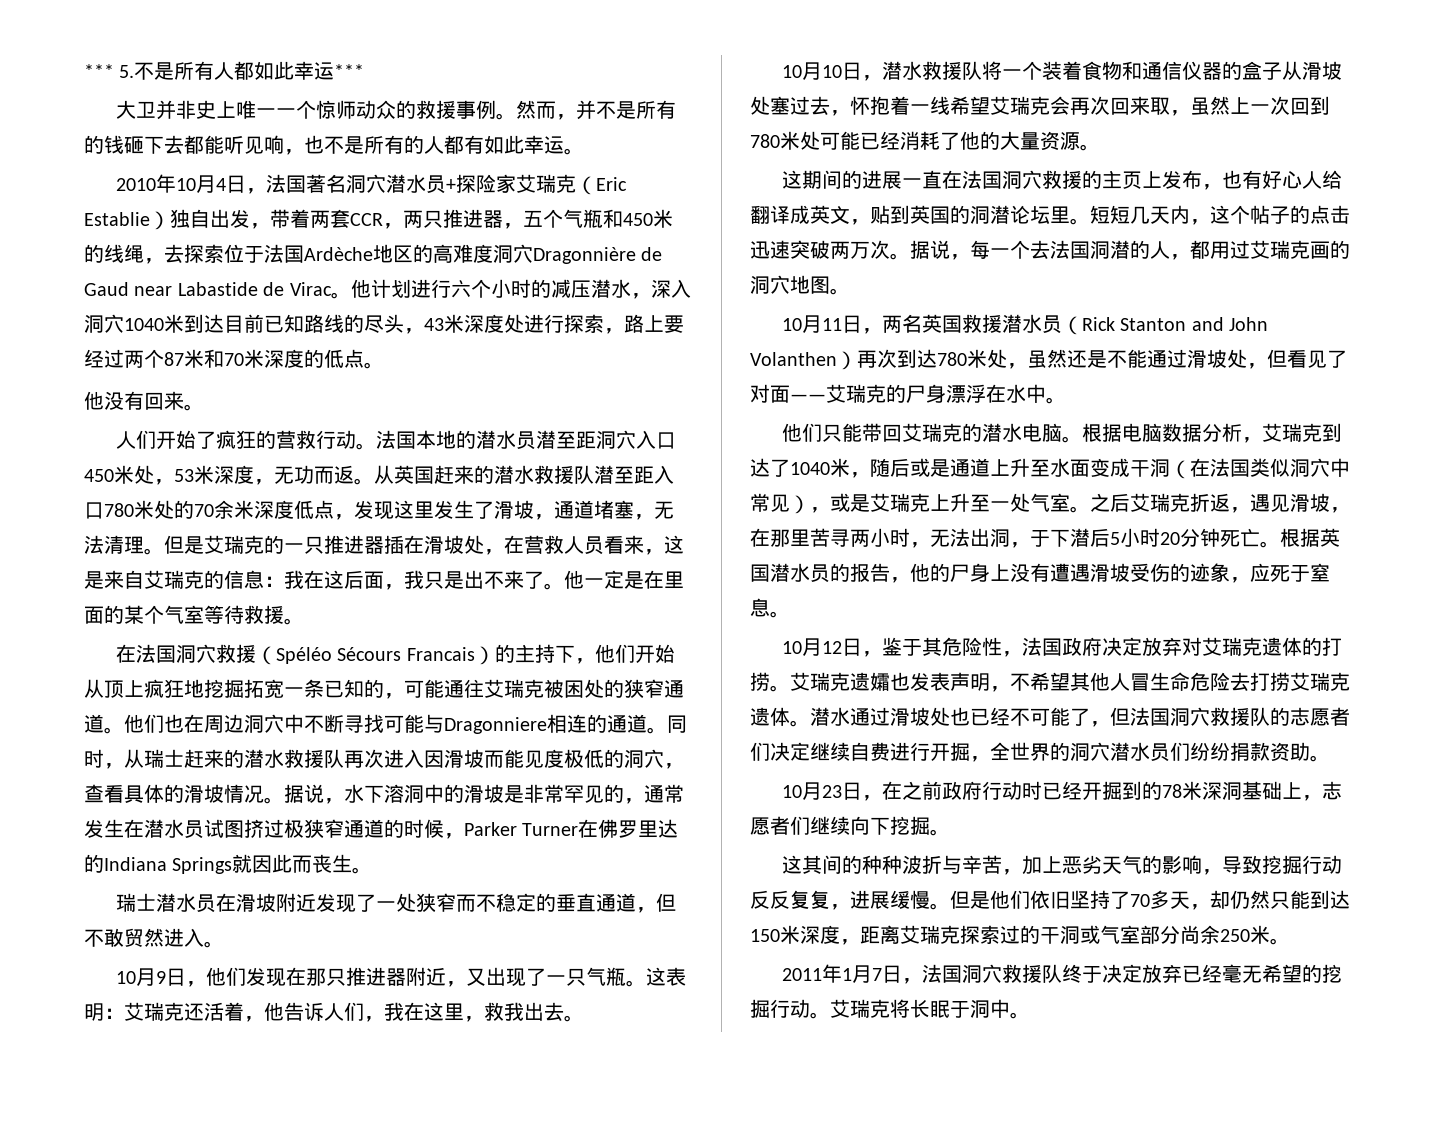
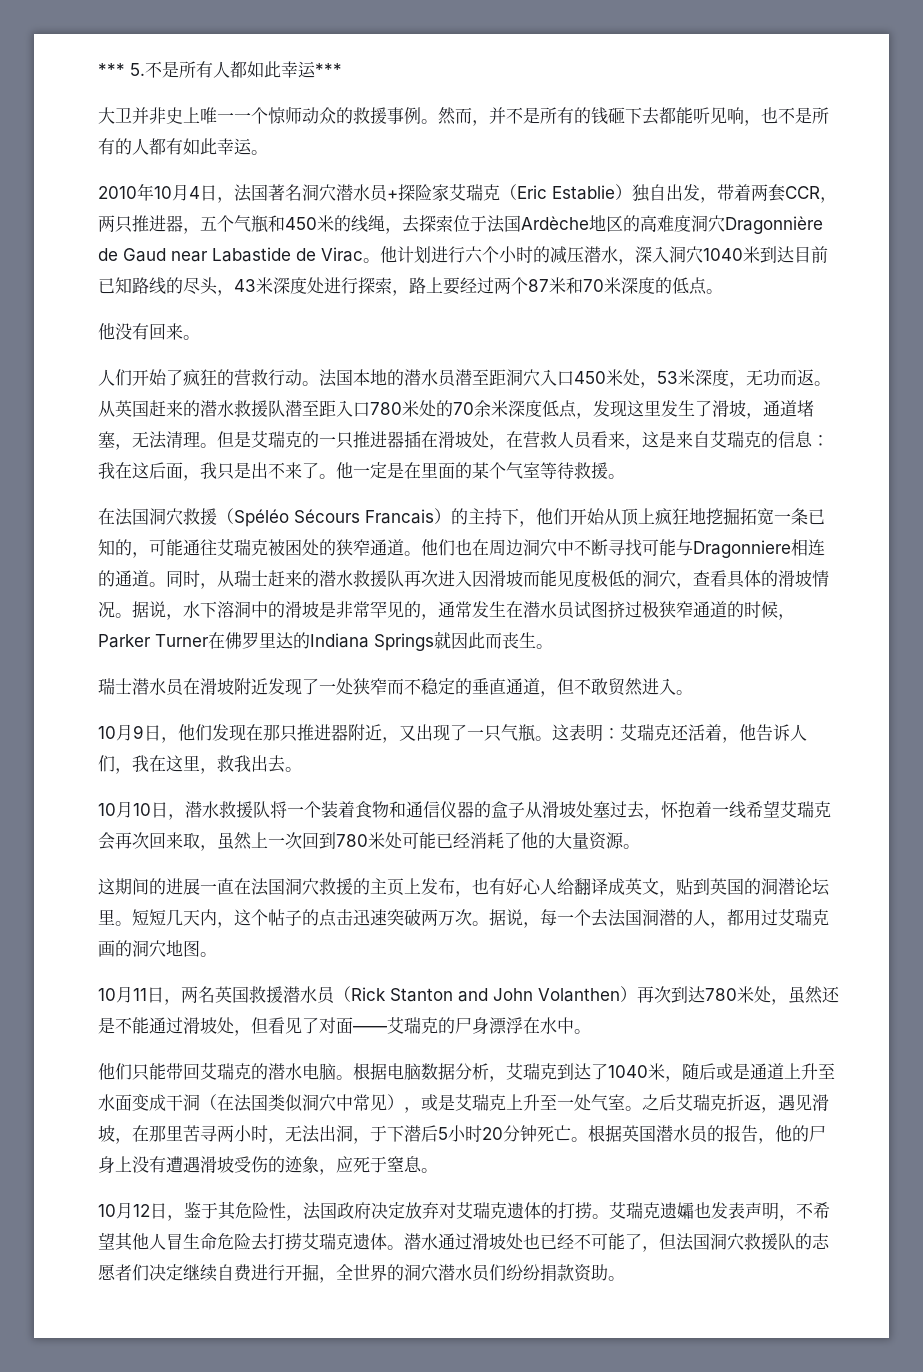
[781,781,1342,801] [750,816,950,836] [781,855,1342,875] [750,890,1350,910] [750,925,1290,945] [781,964,1342,984] [750,999,1030,1019] // 10月23日，在之前政府行动时已经开掘到的78米深洞基础上，志愿者们继续向下挖掘。 // 这其间的种种波折与辛苦，加上恶劣天气的影响，导致挖掘行动反反复复，进展缓慢。但是他们依旧坚持了70多天，却仍然只能到达150米深度，距离艾瑞克探索过的干洞或气室部分尚余250米。 // 2011年1月7日，法国洞穴救援队终于决定放弃已经毫无希望的挖掘行动。艾瑞克将长眠于洞中。 -> (625, 1278) none

